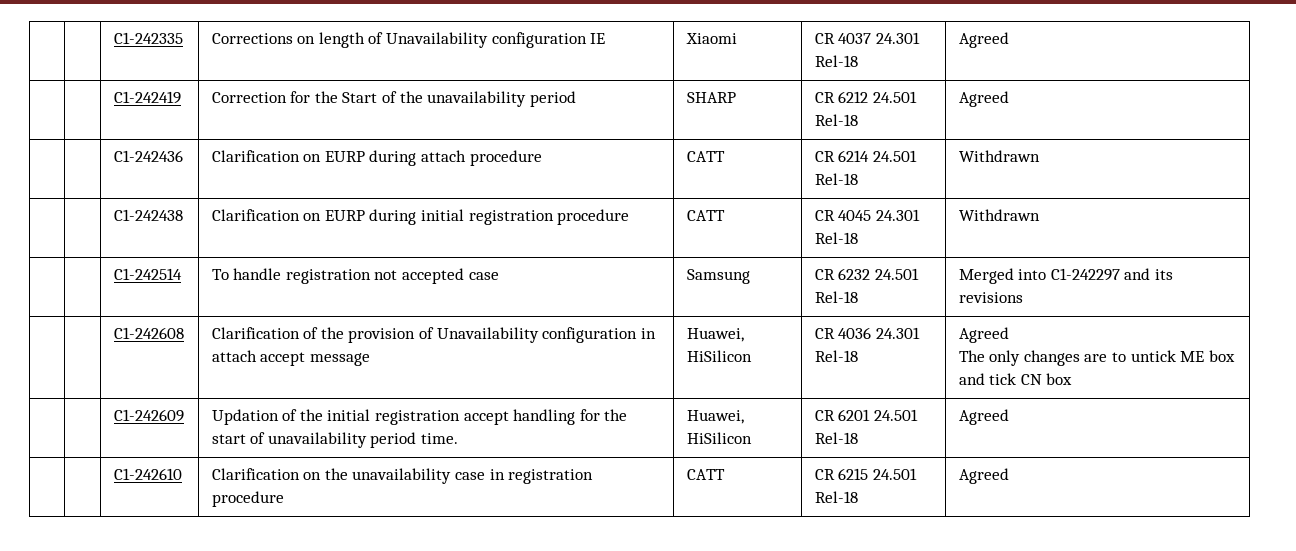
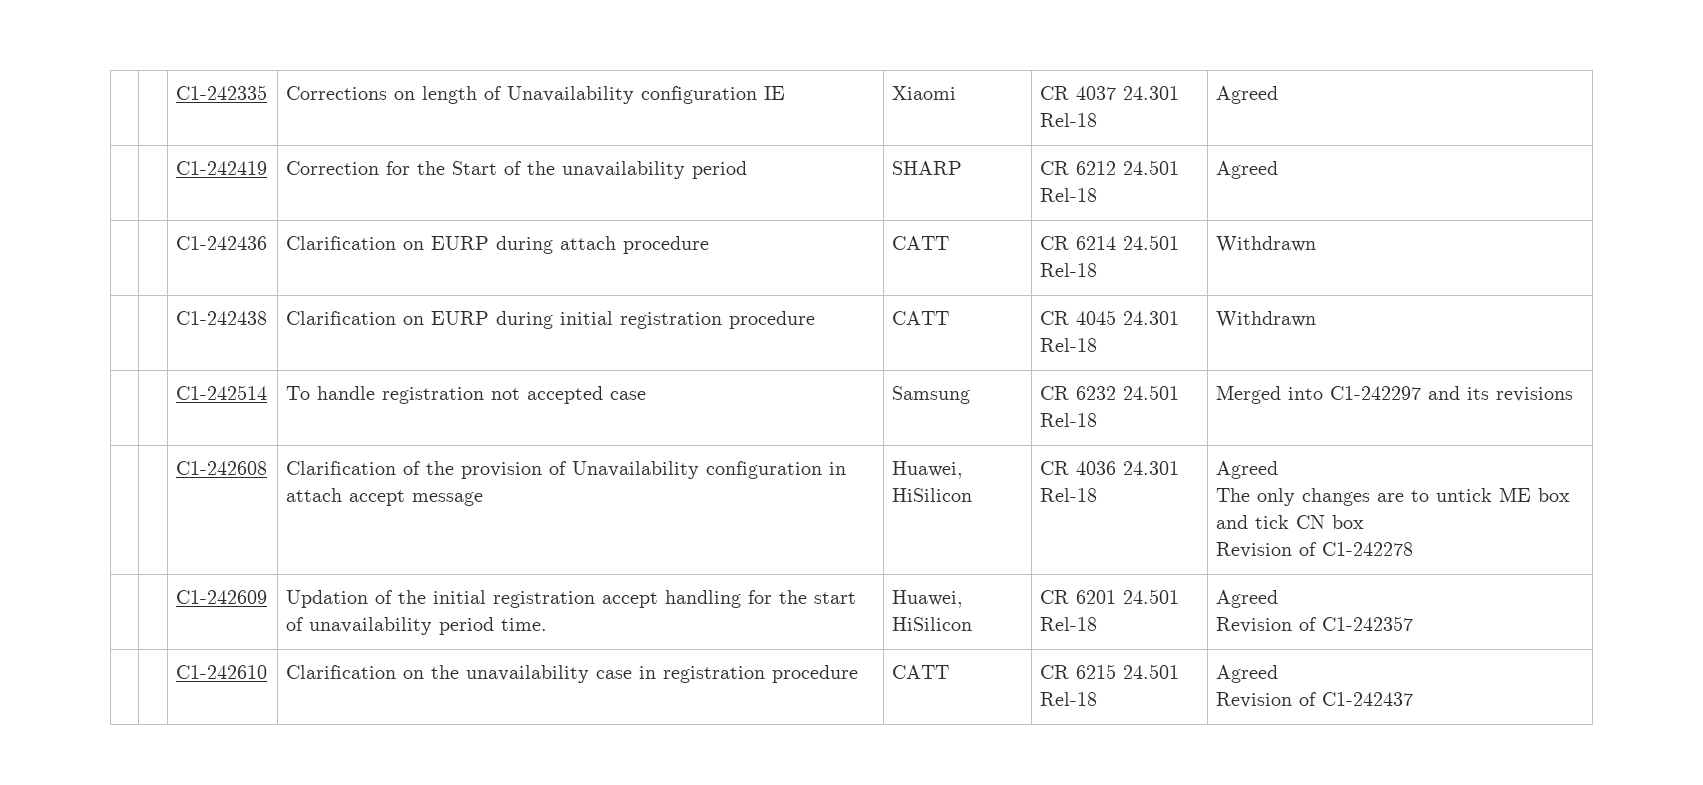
(1073, 379) none -> [1215,542,1413,558] // Revision of C1-242278
(1009, 417) none -> [1215,616,1413,633] // Revision of C1-242357
(1009, 476) none -> [1215,692,1413,708] // Revision of C1-242437

